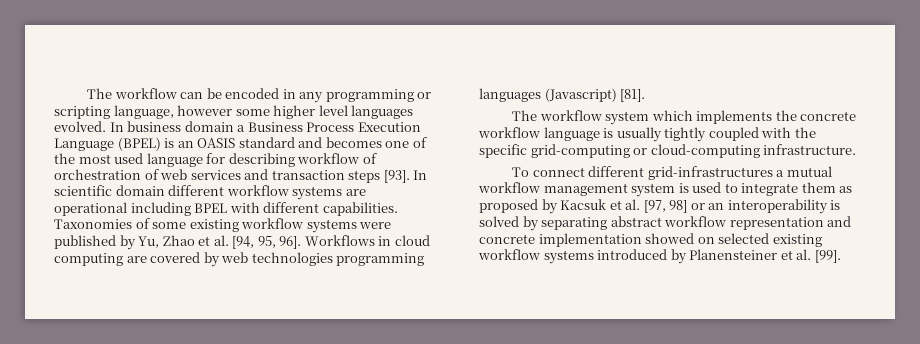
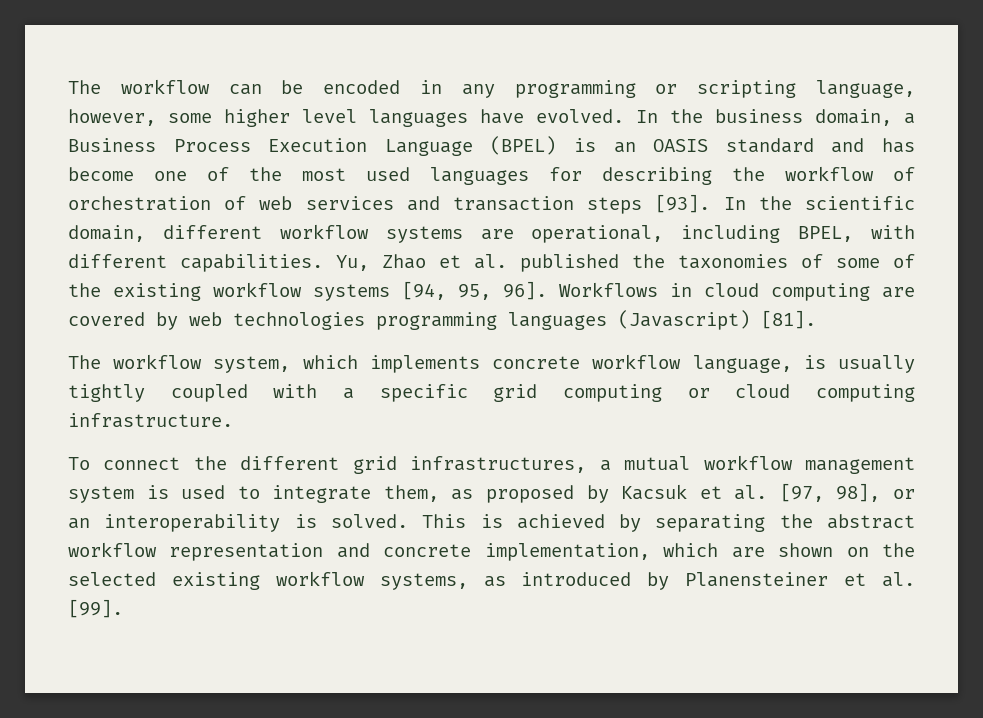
[177,105,233,116] however -> [68,109,156,126] however,
(414, 112) none -> [480,109,524,124] have
[127,121,234,132] business domain -> [670,109,892,126] the business domain,
[325,137,382,148] becomes -> [882,138,916,153] [68,167,134,181] has become
[146,153,203,167] language -> [430,167,529,185] languages
(295, 160) none -> [732,167,765,181] the
[54,185,165,196] scientific domain -> [758,196,916,210] [68,225,145,242] the scientific domain,
[54,202,398,216] [54,218,392,233] [54,235,229,250] operational including BPEL with different capabilities. Taxonomies of some existing workflow systems were published by Yu, Zhao et al. -> [531,225,915,243] [68,254,915,272] [68,282,390,301] operational, including BPEL, with different capabilities. Yu, Zhao et al. published the taxonomies of some of the existing workflow systems
[605,111,650,125] system -> [213,356,291,373] system,
[775,110,797,121] the -> (480, 364) none
[543,127,600,141] language -> [692,355,792,373] language,
[794,127,816,138] [479,144,760,158] the specific grid-computing or cloud-computing -> [343,384,915,402] a specific grid computing or cloud computing
[588,166,773,180] different grid-infrastructures -> [193,456,587,474] the different grid infrastructures,
[801,182,836,193] them -> [383,485,439,502] them,
[669,200,688,213] 98] -> [836,483,881,502] 98],
[479,216,519,227] solved -> [330,514,605,529] solved. This is achieved
(608, 223) none -> [779,514,813,528] the
[538,233,715,247] implementation showed on -> [484,543,916,561] implementation, which are shown on the
[543,250,594,264] systems -> [379,573,506,590] systems, as

